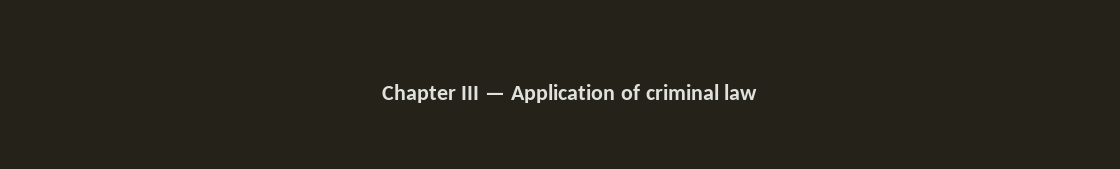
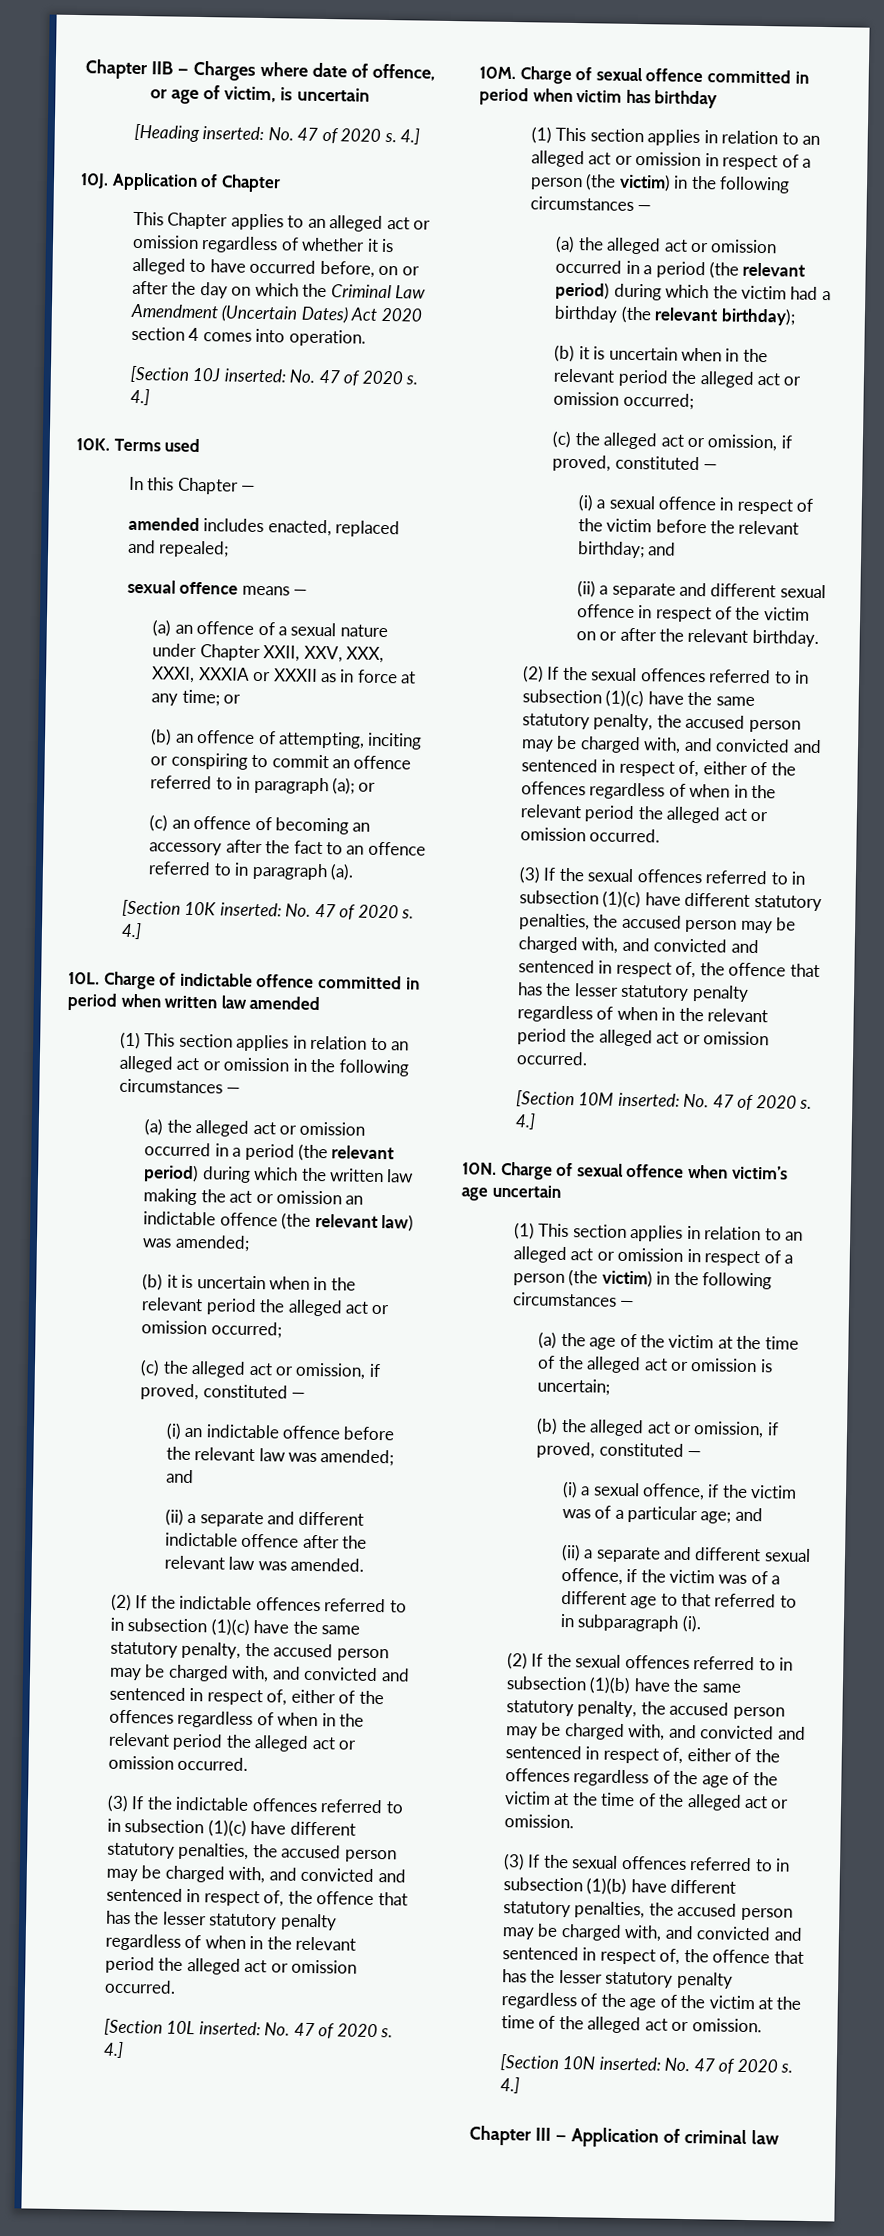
[381,84,456,103] Chapter -> [85,59,435,81] [150,85,370,104] [133,123,420,145] [80,172,281,193] [132,211,431,232] [131,234,395,254] [131,257,420,278] [131,280,426,299] [129,303,422,324] [130,326,366,347] [129,365,418,386] [129,388,150,406] [76,438,201,453] [128,476,256,495] [127,516,401,538] [127,539,230,558] [126,579,308,596] [152,619,388,638] [152,643,385,664] [151,666,417,684] [151,689,242,707] [150,728,423,750] [150,752,412,770] [150,775,377,795] [149,814,371,835] [149,839,426,856] [148,861,355,881] [121,899,414,920] [120,922,142,940] [68,971,420,990] [67,992,321,1011] [119,1031,409,1052] [118,1055,409,1077] [118,1078,241,1094] [144,1118,366,1137] [144,1142,396,1162] [143,1164,415,1183] [143,1188,364,1206] [143,1211,415,1232] [142,1234,250,1252] [142,1273,356,1291] [141,1297,390,1317] [141,1320,282,1339] [140,1359,381,1380] [140,1383,306,1401] [165,1422,396,1441] [165,1446,395,1467] [165,1469,194,1484] [164,1508,365,1528] [164,1532,367,1549] [163,1555,364,1572] [110,1593,407,1613] [109,1617,361,1636] [109,1641,389,1662] [108,1664,410,1683] [108,1686,384,1706] [108,1709,365,1729] [107,1732,357,1752] [107,1755,249,1771] [106,1794,404,1814] [106,1818,356,1837] [106,1842,397,1863] [105,1865,406,1884] [105,1887,408,1907] [105,1910,337,1931] [104,1933,357,1951] [104,1956,358,1975] [103,1979,176,1994] [103,2018,393,2039] [102,2041,124,2058] [479,66,809,84] [479,87,719,109] [530,126,820,147] [530,150,811,171] [529,173,791,194] [529,196,652,212] [555,235,778,255] [555,259,807,279] [555,281,831,301] [554,305,796,326] [554,344,768,363] [553,368,802,388] [553,391,694,410] [552,430,793,452] [552,454,718,472] [577,494,814,515] [577,518,800,535] [577,541,677,559] [576,580,826,599] [576,604,810,623] [575,627,819,647] [522,665,809,684] [521,689,755,708] [521,713,801,733] [520,735,822,754] [520,758,796,778] [520,781,777,800] [519,804,769,824] [519,827,661,843] [518,866,805,885] [518,890,822,912] [518,913,797,934] [517,936,759,954] [517,959,820,979] [516,982,749,1002] [516,1005,769,1023] [516,1028,770,1047] [515,1051,588,1066] [515,1090,812,1111] [514,1113,536,1130] [462,1161,788,1180] [461,1184,561,1201] [513,1222,803,1242] [512,1246,793,1267] [512,1269,773,1290] [512,1292,635,1308] [538,1331,799,1350] [537,1355,773,1374] [537,1378,611,1396] [536,1417,779,1439] [536,1441,702,1459] [561,1480,798,1501] [561,1505,763,1524] [560,1543,811,1563] [560,1567,781,1585] [560,1590,797,1609] [559,1613,702,1633] [506,1652,793,1671] [505,1676,741,1695] [505,1700,785,1720] [505,1722,806,1741] [504,1745,780,1764] [504,1768,778,1788] [503,1791,790,1811] [503,1814,574,1829] [502,1853,790,1872] [502,1877,737,1896] [502,1901,793,1921] [501,1923,803,1942] [501,1946,804,1965] [501,1969,733,1989] [500,1992,802,2011] [500,2015,762,2034] [499,2054,793,2074] [499,2077,520,2094] [469,2125,533,2146] Chapter IIB — Charges where date of offence, or age of victim, is uncertain // [Heading inserted: No. 47 of 2020 s. 4.] // 10J. Application of Chapter // This Chapter applies to an alleged act or omission regardless of whether it is alleged to have occurred before, on or after the day on which the Criminal Law Amendment (Uncertain Dates) Act 2020 section 4 comes into operation. // [Section 10J inserted: No. 47 of 2020 s. 4.] // 10K. Terms used // In this Chapter — // amended includes enacted, replaced and repealed; // sexual offence means — // (a) an offence of a sexual nature under Chapter XXII, XXV, XXX, XXXI, XXXIA or XXXII as in force at any time; or // (b) an offence of attempting, inciting or conspiring to commit an offence referred to in paragraph (a); or // (c) an offence of becoming an accessory after the fact to an offence referred to in paragraph (a). // [Section 10K inserted: No. 47 of 2020 s. 4.] // 10L. Charge of indictable offence committed in period when written law amended // (1) This section applies in relation to an alleged act or omission in the following circumstances — // (a) the alleged act or omission occurred in a period (the relevant period) during which the written law making the act or omission an indictable offence (the relevant law) was amended; // (b) it is uncertain when in the relevant period the alleged act or omission occurred; // (c) the alleged act or omission, if proved, constituted — // (i) an indictable offence before the relevant law was amended; and // (ii) a separate and different indictable offence after the relevant law was amended. // (2) If the indictable offences referred to in subsection (1)(c) have the same statutory penalty, the accused person may be charged with, and convicted and sentenced in respect of, either of the offences regardless of when in the relevant period the alleged act or omission occurred. // (3) If the indictable offences referred to in subsection (1)(c) have different statutory penalties, the accused person may be charged with, and convicted and sentenced in respect of, the offence that has the lesser statutory penalty regardless of when in the relevant period the alleged act or omission occurred. // [Section 10L inserted: No. 47 of 2020 s. 4.] // 10M. Charge of sexual offence committed in period when victim has birthday // (1) This section applies in relation to an alleged act or omission in respect of a person (the victim) in the following circumstances — // (a) the alleged act or omission occurred in a period (the relevant period) during which the victim had a birthday (the relevant birthday); // (b) it is uncertain when in the relevant period the alleged act or omission occurred; // (c) the alleged act or omission, if proved, constituted — // (i) a sexual offence in respect of the victim before the relevant birthday; and // (ii) a separate and different sexual offence in respect of the victim on or after the relevant birthday. // (2) If the sexual offences referred to in subsection (1)(c) have the same statutory penalty, the accused person may be charged with, and convicted and sentenced in respect of, either of the offences regardless of when in the relevant period the alleged act or omission occurred. // (3) If the sexual offences referred to in subsection (1)(c) have different statutory penalties, the accused person may be charged with, and convicted and sentenced in respect of, the offence that has the lesser statutory penalty regardless of when in the relevant period the alleged act or omission occurred. // [Section 10M inserted: No. 47 of 2020 s. 4.] // 10N. Charge of sexual offence when victim’s age uncertain // (1) This section applies in relation to an alleged act or omission in respect of a person (the victim) in the following circumstances — // (a) the age of the victim at the time of the alleged act or omission is uncertain; // (b) the alleged act or omission, if proved, constituted — // (i) a sexual offence, if the victim was of a particular age; and // (ii) a separate and different sexual offence, if the victim was of a different age to that referred to in subparagraph (i). // (2) If the sexual offences referred to in subsection (1)(b) have the same statutory penalty, the accused person may be charged with, and convicted and sentenced in respect of, either of the offences regardless of the age of the victim at the time of the alleged act or omission. // (3) If the sexual offences referred to in subsection (1)(b) have different statutory penalties, the accused person may be charged with, and convicted and sentenced in respect of, the offence that has the lesser statutory penalty regardless of the age of the victim at the time of the alleged act or omission. // [Section 10N inserted: No. 47 of 2020 s. 4.] // Chapter

